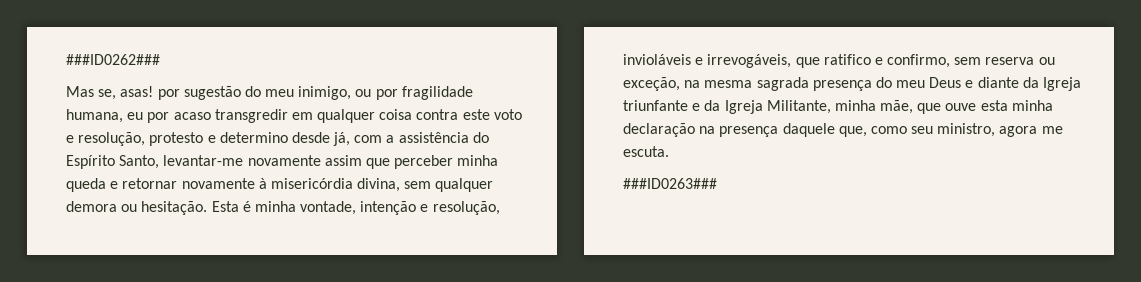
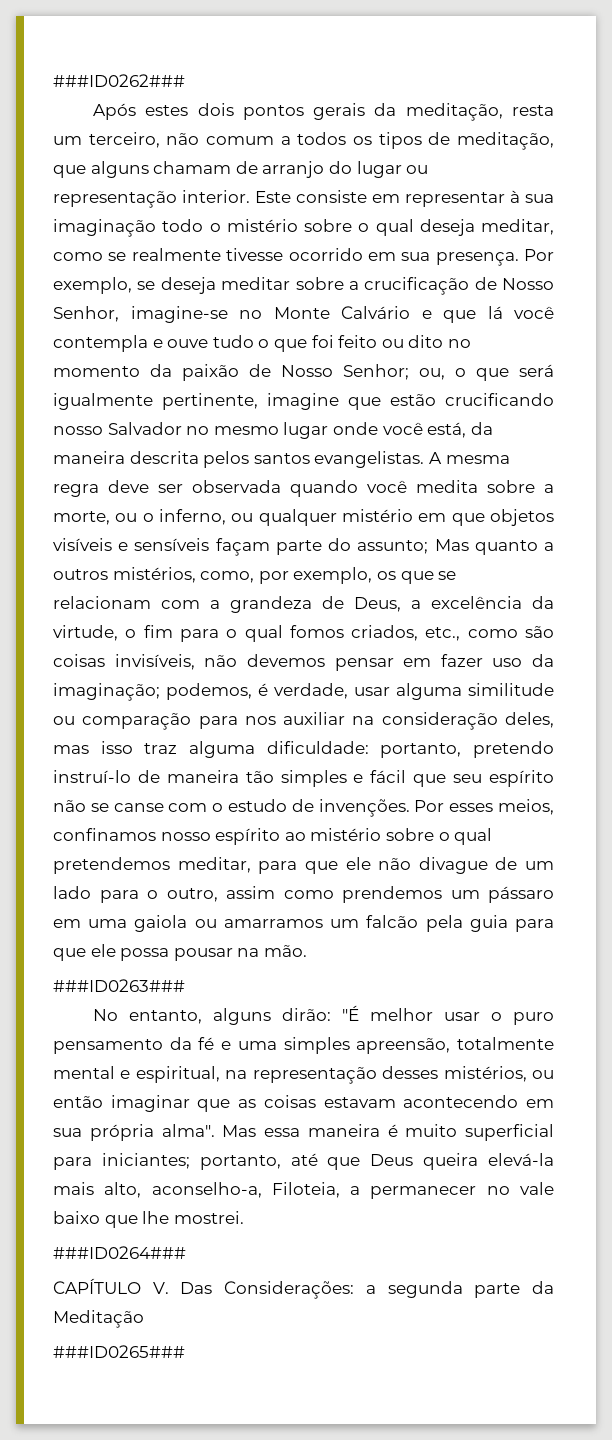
[66,86,473,100] [66,109,522,123] [66,132,489,146] [66,155,499,169] [66,178,494,192] [66,201,500,215] [623,54,1055,68] [623,77,1082,91] [623,100,1053,114] [623,123,1063,137] [623,146,669,157] [623,178,717,189] Mas se, asas! por sugestão do meu inimigo, ou por fragilidade humana, eu por acaso transgredir em qualquer coisa contra este voto e resolução, protesto e determino desde já, com a assistência do Espírito Santo, levantar-me novamente assim que perceber minha queda e retornar novamente à misericórdia divina, sem qualquer demora ou hesitação. Esta é minha vontade, intenção e resolução, invioláveis e irrevogáveis, que ratifico e confirmo, sem reserva ou exceção, na mesma sagrada presença do meu Deus e diante da Igreja triunfante e da Igreja Militante, minha mãe, que ouve esta minha declaração na presença daquele que, como seu ministro, agora me escuta. // ###ID0263### -> [93,103,554,121] [53,132,554,150] [53,161,429,178] [53,190,554,208] [53,219,554,237] [53,248,554,266] [53,277,554,295] [53,306,554,323] [53,335,471,352] [53,364,554,381] [53,393,554,410] [53,422,493,439] [53,451,510,468] [53,480,554,497] [53,509,554,526] [53,538,554,556] [53,567,457,584] [53,596,554,613] [53,625,554,642] [53,654,554,671] [53,683,554,701] [53,712,554,730] [53,741,554,758] [53,770,555,787] [53,799,554,817] [53,828,493,845] [53,857,554,874] [53,886,554,903] [53,915,554,932] [53,944,307,961] [53,979,185,992] [93,1005,554,1025] [53,1037,554,1054] [53,1066,554,1084] [53,1095,554,1112] [53,1124,554,1141] [53,1153,554,1170] [53,1182,554,1199] [53,1211,244,1228] [53,1246,186,1259] [53,1278,554,1299] [53,1310,144,1328] [53,1345,185,1358] Após estes dois pontos gerais da meditação, resta um terceiro, não comum a todos os tipos de meditação, que alguns chamam de arranjo do lugar ou representação interior. Este consiste em representar à sua imaginação todo o mistério sobre o qual deseja meditar, como se realmente tivesse ocorrido em sua presença. Por exemplo, se deseja meditar sobre a crucificação de Nosso Senhor, imagine-se no Monte Calvário e que lá você contempla e ouve tudo o que foi feito ou dito no momento da paixão de Nosso Senhor; ou, o que será igualmente pertinente, imagine que estão crucificando nosso Salvador no mesmo lugar onde você está, da maneira descrita pelos santos evangelistas. A mesma regra deve ser observada quando você medita sobre a morte, ou o inferno, ou qualquer mistério em que objetos visíveis e sensíveis façam parte do assunto; Mas quanto a outros mistérios, como, por exemplo, os que se relacionam com a grandeza de Deus, a excelência da virtude, o fim para o qual fomos criados, etc., como são coisas invisíveis, não devemos pensar em fazer uso da imaginação; podemos, é verdade, usar alguma similitude ou comparação para nos auxiliar na consideração deles, mas isso traz alguma dificuldade: portanto, pretendo instruí-lo de maneira tão simples e fácil que seu espírito não se canse com o estudo de invenções. Por esses meios, confinamos nosso espírito ao mistério sobre o qual pretendemos meditar, para que ele não divague de um lado para o outro, assim como prendemos um pássaro em uma gaiola ou amarramos um falcão pela guia para que ele possa pousar na mão. // ###ID0263### // No entanto, alguns dirão: "É melhor usar o puro pensamento da fé e uma simples apreensão, totalmente mental e espiritual, na representação desses mistérios, ou então imaginar que as coisas estavam acontecendo em sua própria alma". Mas essa maneira é muito superficial para iniciantes; portanto, até que Deus queira elevá-la mais alto, aconselho-a, Filoteia, a permanecer no vale baixo que lhe mostrei. // ###ID0264### // CAPÍTULO V. Das Considerações: a segunda parte da Meditação // ###ID0265###

